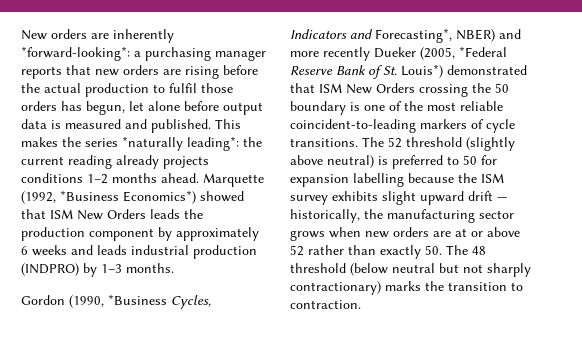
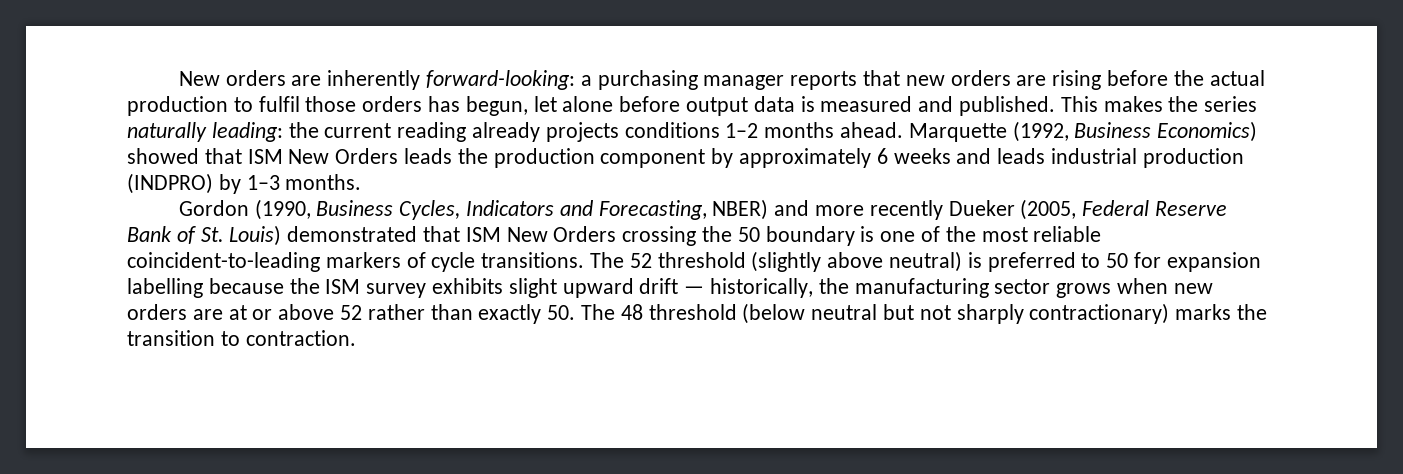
[21,46,130,61] *forward-looking*: -> [425,70,575,90] forward-looking:
[122,136,239,151] *naturally leading*: -> [127,122,283,142] naturally leading:
[60,190,196,204] *Business Economics*) -> [1074,121,1258,142] Business Economics)
[108,294,167,305] *Business -> [316,200,394,216] Business
[375,28,452,43] Forecasting*, -> [598,200,707,220] Forecasting,
[459,46,507,57] *Federal -> [1082,200,1150,216] Federal
[401,64,443,78] Louis*) -> [229,225,282,246] Louis)

